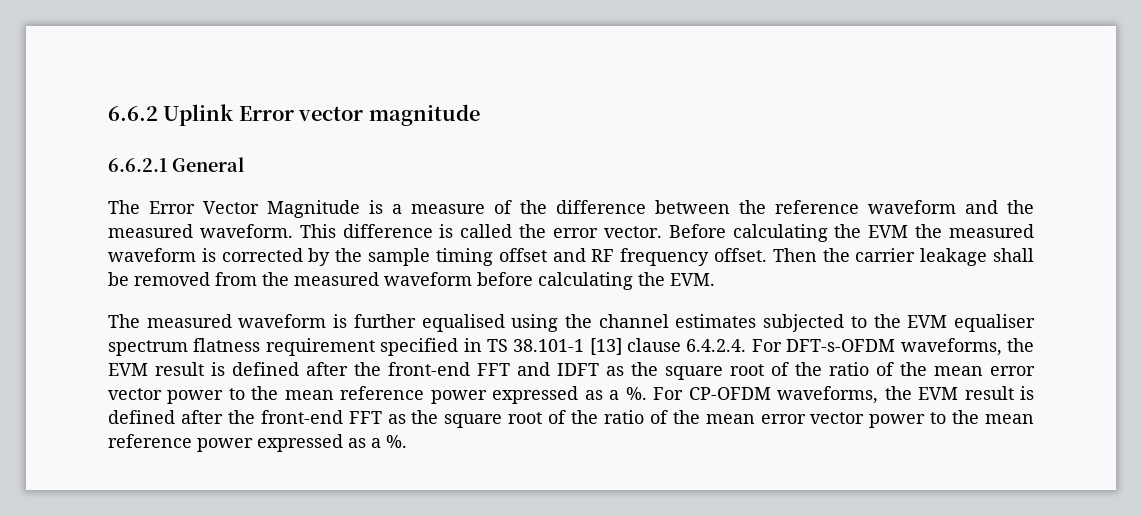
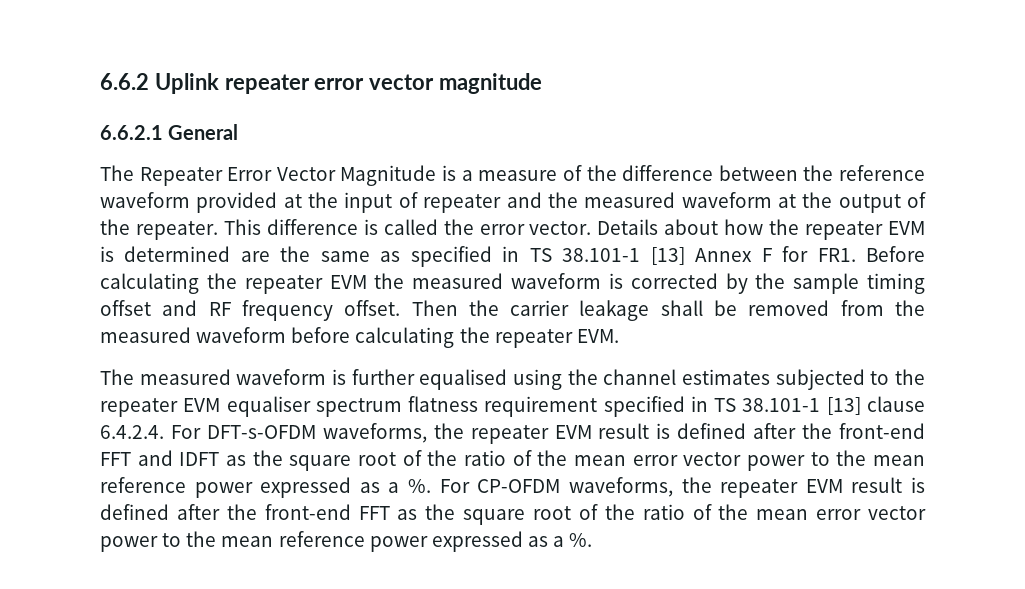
[238,106,294,121] Error -> [224,74,365,94] repeater error
(140, 207) none -> [139,167,223,186] Repeater
[965,200,1034,214] [108,224,293,238] and the measured waveform. -> [196,192,926,213] [100,219,218,240] provided at the input of repeater and the measured waveform at the output of the repeater.
(662, 232) none -> [597,219,926,240] [100,246,856,267] Details about how the repeater EVM is determined are the same as specified in TS 38.101-1 [13] Annex F for FR1.
(862, 231) none -> [244,275,323,294] repeater
(665, 279) none -> [494,329,573,348] repeater
(901, 321) none -> [100,398,178,417] repeater
(1034, 345) none -> [470,425,549,444] repeater
(912, 393) none -> [720,479,799,498] repeater

